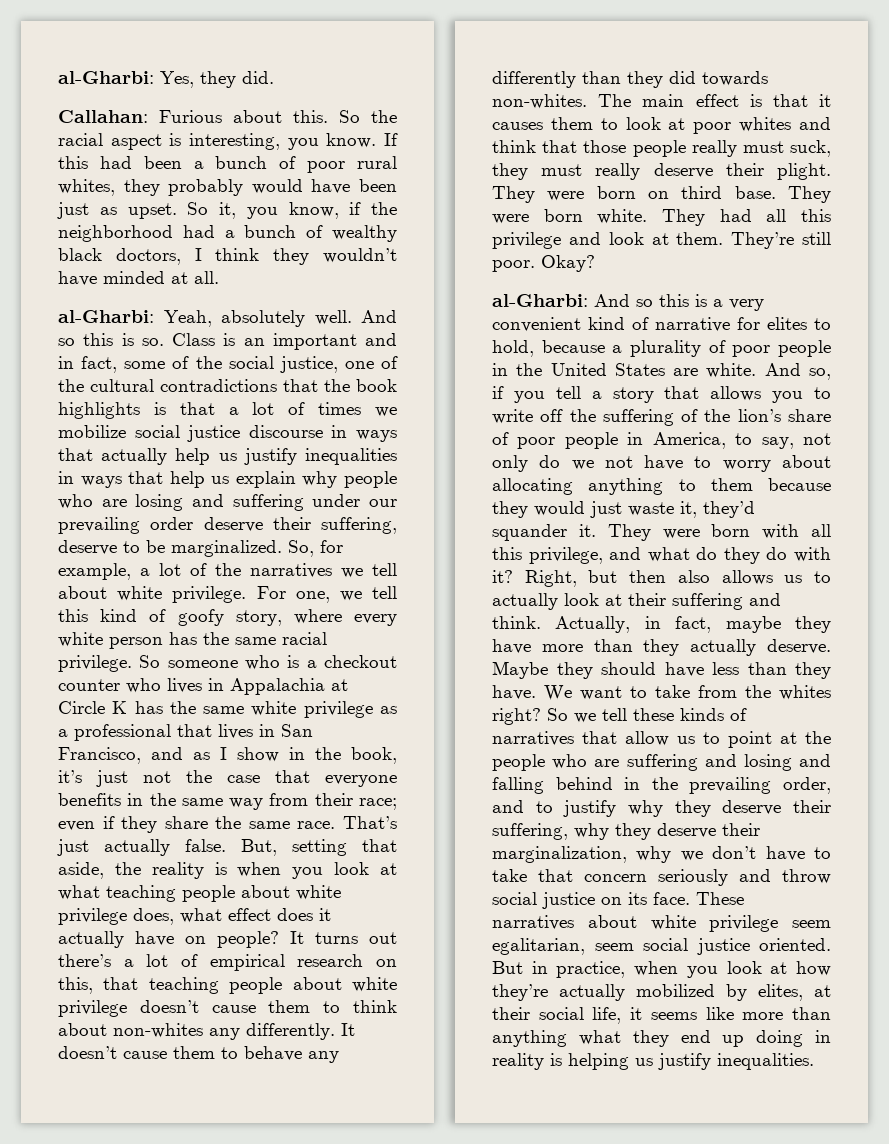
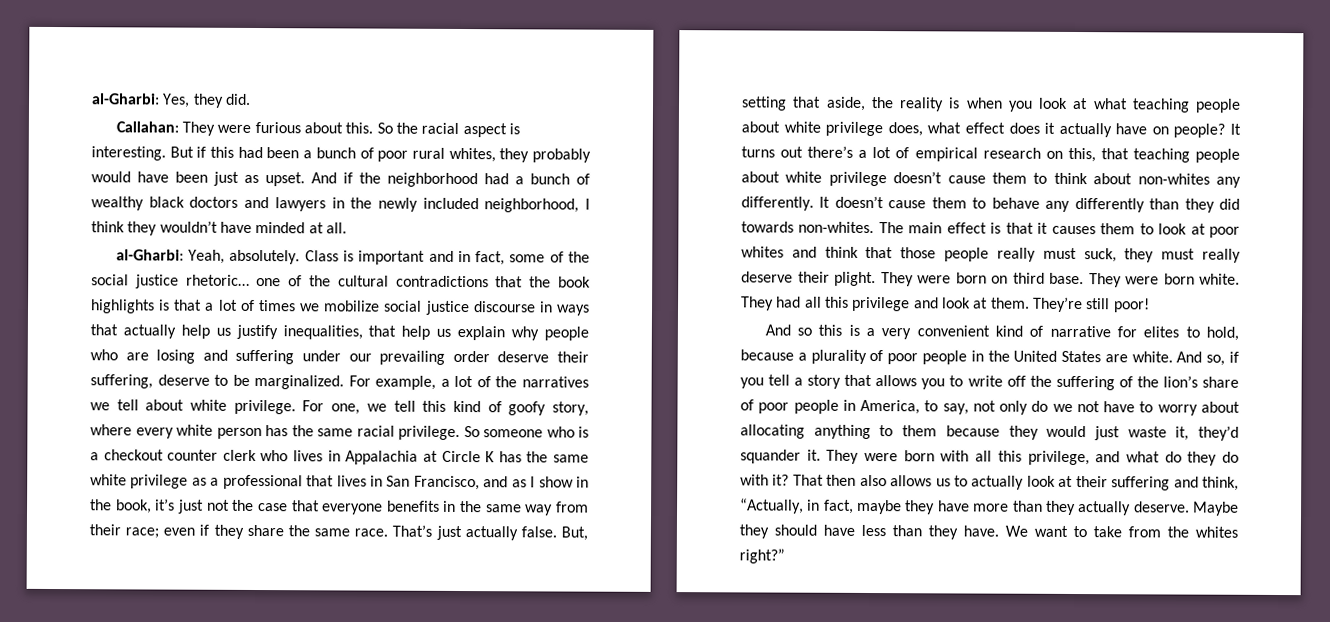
[159,110,222,123] Furious -> [182,121,301,136] They were furious
[189,133,398,150] interesting, you know. If -> [91,146,207,161] interesting. But if
[187,202,339,219] So it, you know, -> [311,172,337,184] And
[115,248,181,265] doctors, -> [189,196,580,213] doctors and lawyers in the newly included neighborhood,
[221,310,397,327] [58,333,164,346] absolutely well. And so this is so. -> [229,249,301,265] absolutely.
[243,338,265,346] an -> (354, 256) none
[279,356,338,373] justice, -> [134,274,250,289] justice rhetoric…
[305,448,397,465] [58,471,122,488] inequalities in ways -> [282,325,363,340] inequalities,
[288,540,343,557] So, for -> [348,375,371,387] For
(120, 685) none -> [222,449,257,462] clerk
[492,255,595,272] [492,294,588,307] poor. Okay? // al-Gharbi: -> [1112,298,1150,313] poor! //
[524,570,618,587] Right, but -> [792,474,824,486] That
[492,616,631,633] think. Actually, -> [1202,476,1239,491] [740,498,804,514] think, “Actually,
[492,708,747,725] [492,731,831,748] [492,754,831,771] [492,777,831,794] [492,800,831,817] [492,823,760,840] [492,846,831,863] [492,869,831,886] [492,892,744,909] [492,915,831,932] [492,938,831,955] [492,961,831,978] [492,984,831,1001] [492,1007,831,1024] [492,1030,831,1047] [492,1053,814,1070] right? So we tell these kinds of narratives that allow us to point at the people who are suffering and losing and falling behind in the prevailing order, and to justify why they deserve their suffering, why they deserve their marginalization, why we don’t have to take that concern seriously and throw social justice on its face. These narratives about white privilege seem egalitarian, seem social justice oriented. But in practice, when you look at how they’re actually mobilized by elites, at their social life, it seems like more than anything what they end up doing in reality is helping us justify inequalities. -> [739,548,785,564] right?”

